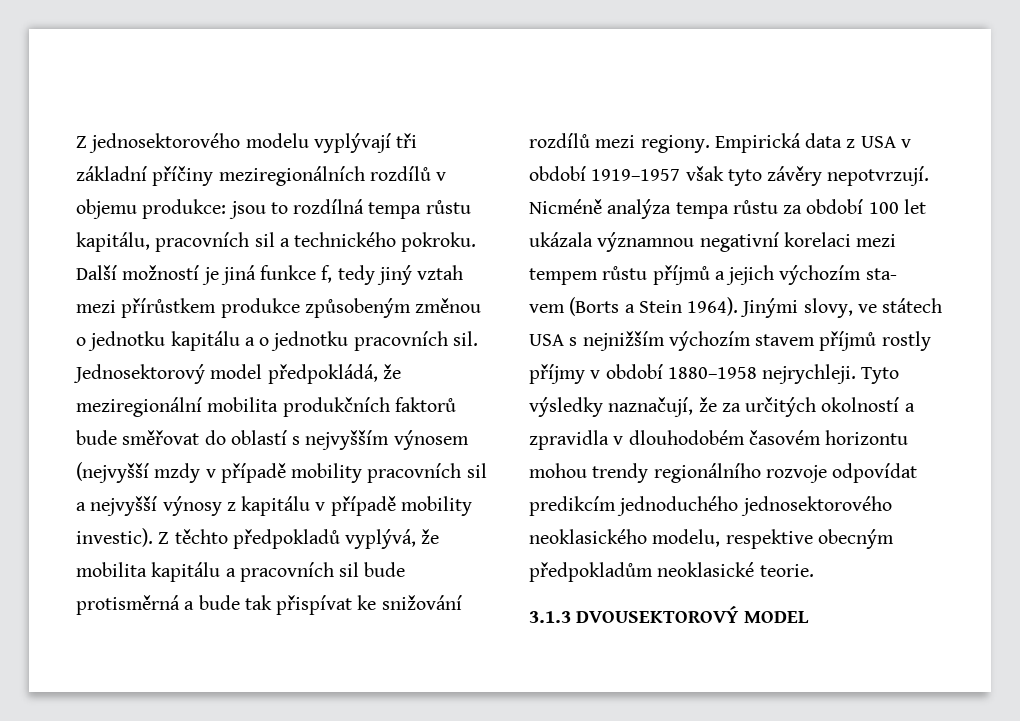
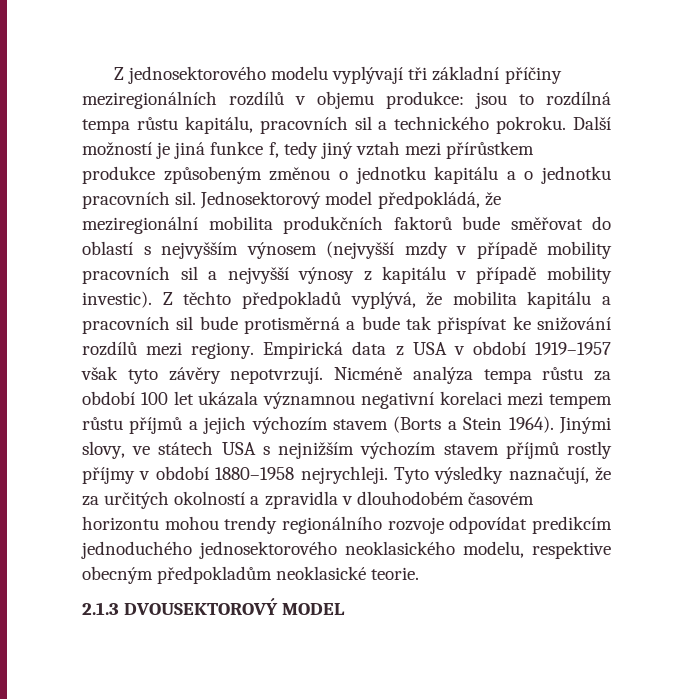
[865,268,897,280] [529,304,565,313] sta- // vem -> [333,419,388,430] stavem
[529,611,571,623] 3.1.3 -> [82,602,119,615] 2.1.3

